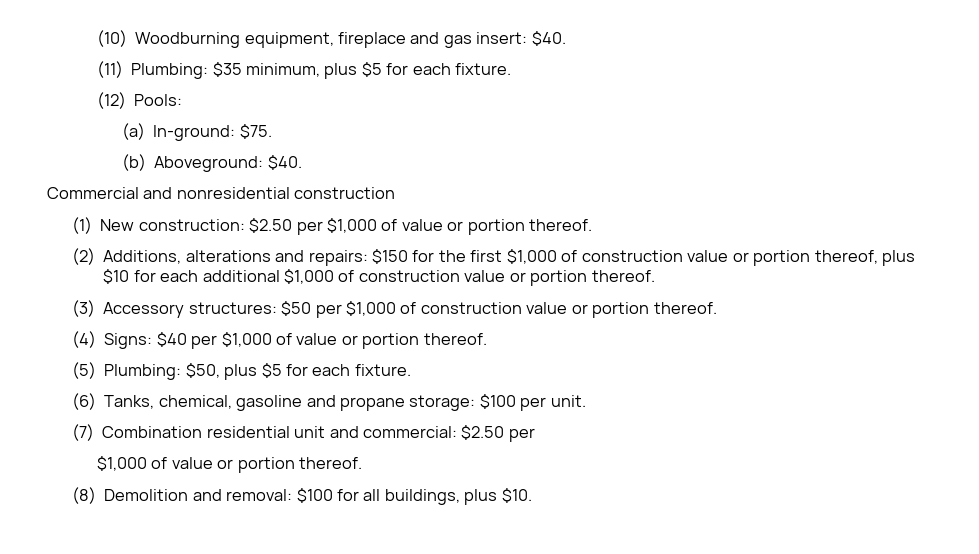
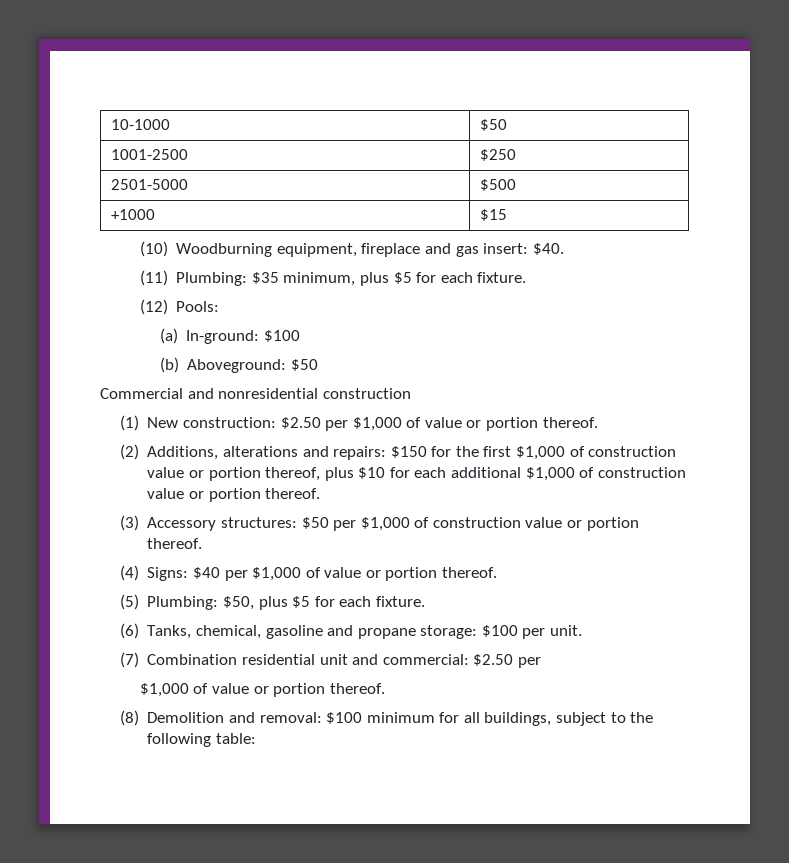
(96, 38) none -> [111,119,171,130] [480,119,508,131] [111,149,189,160] [480,149,517,161] [111,179,189,190] [480,179,517,191] [111,209,156,220] [480,209,508,221] 10-1000 | $50 // 1001-2500 | $250 // 2501-5000 | $500 // +1000 | $15 //
[239,124,272,139] $75. -> [263,330,300,342] $100
[267,155,302,170] $40. -> [290,359,318,371] $50
(333, 495) none -> [366,712,435,723] minimum
[464,488,532,505] plus $10. -> [556,712,654,726] [147,733,256,747] subject to the following table:

